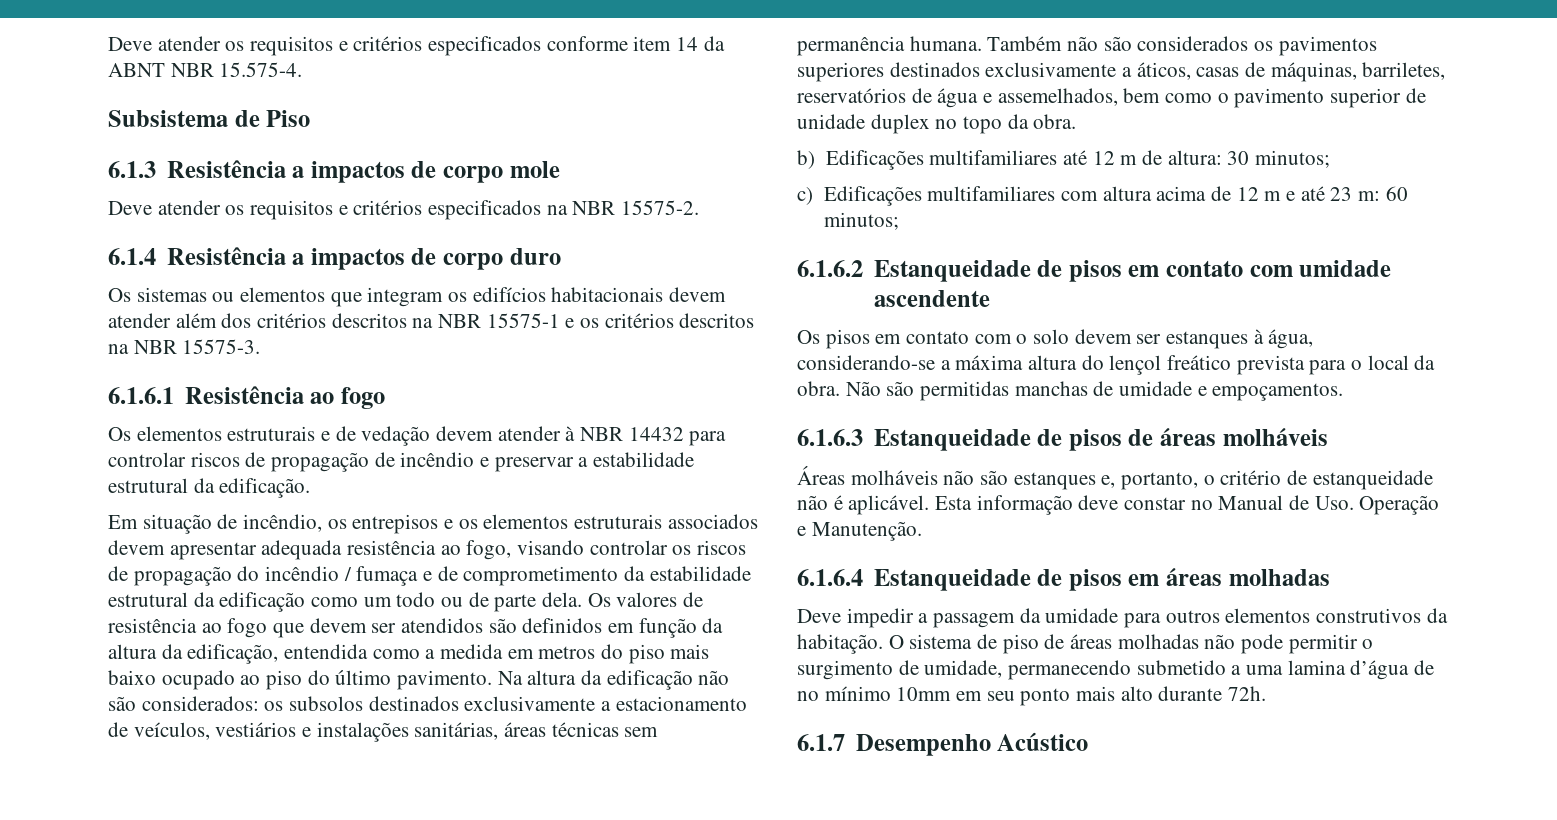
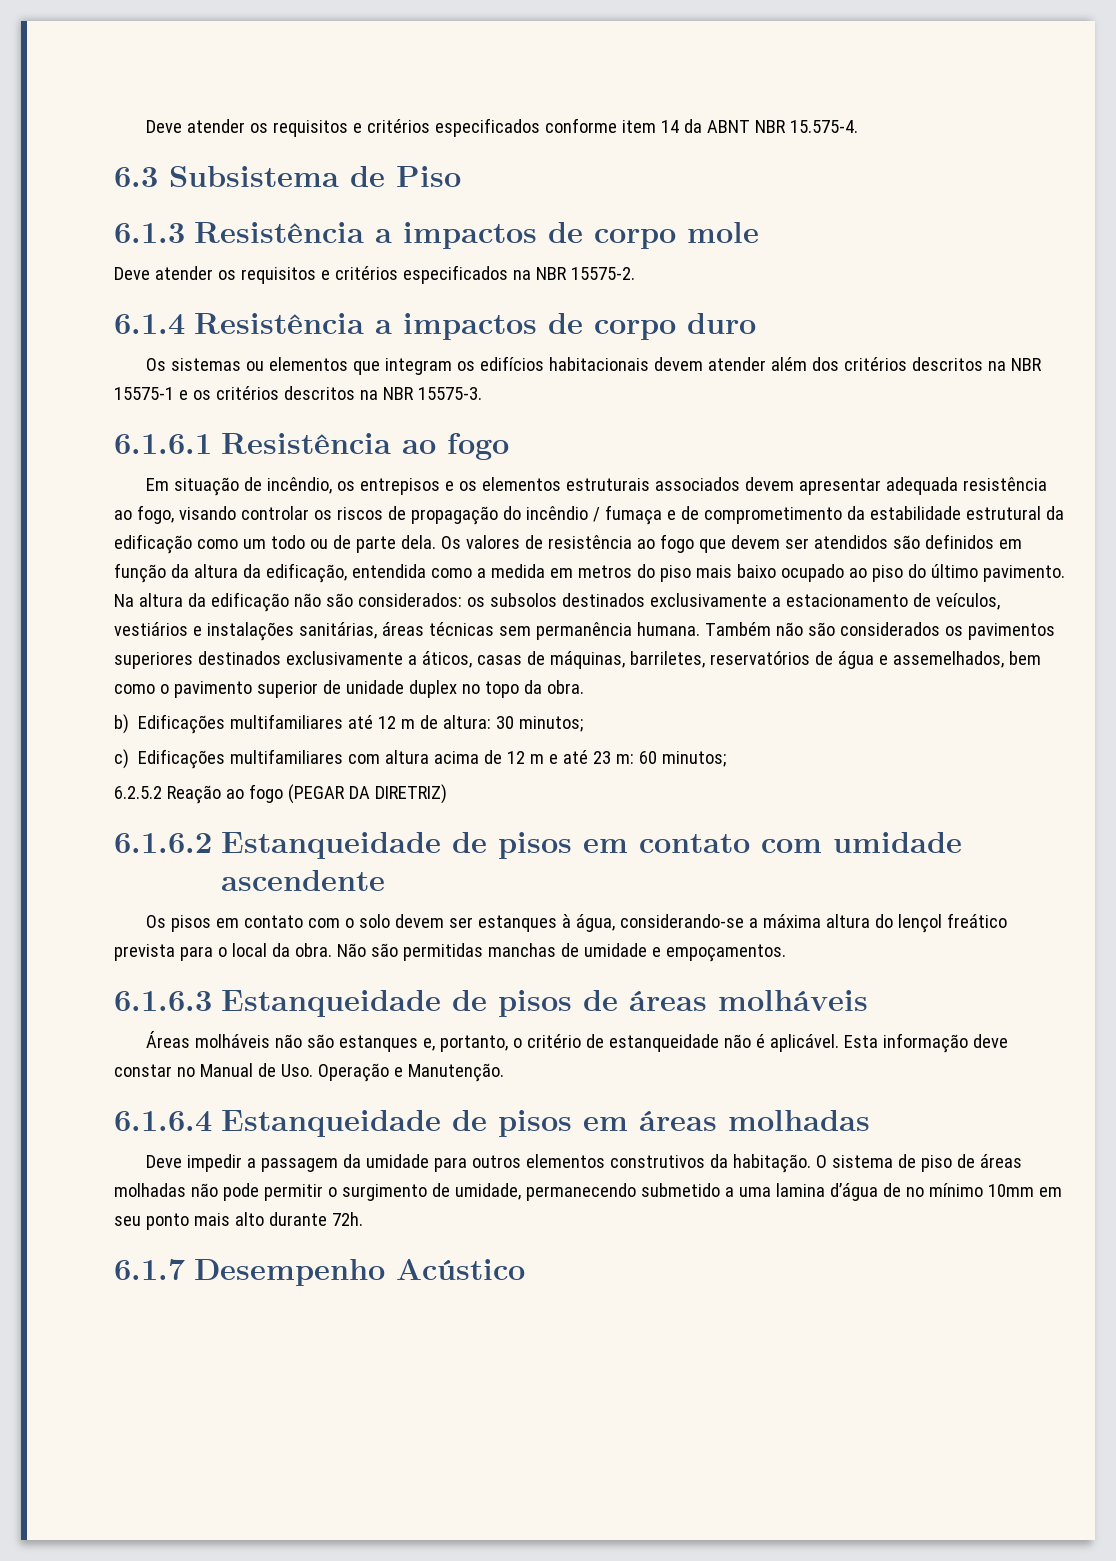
(303, 69) none -> [114,167,158,187] 6.3
[108,426,727,446] [108,452,695,472] [108,478,311,498] // Os elementos estruturais e de vedação devem atender à NBR 14432 para controlar riscos de propagação de incêndio e preservar a estabilidade estrutural da edificação. -> (510, 446) none
(899, 221) none -> [114,784,447,804] // 6.2.5.2 Reação ao fogo (PEGAR DA DIRETRIZ)

